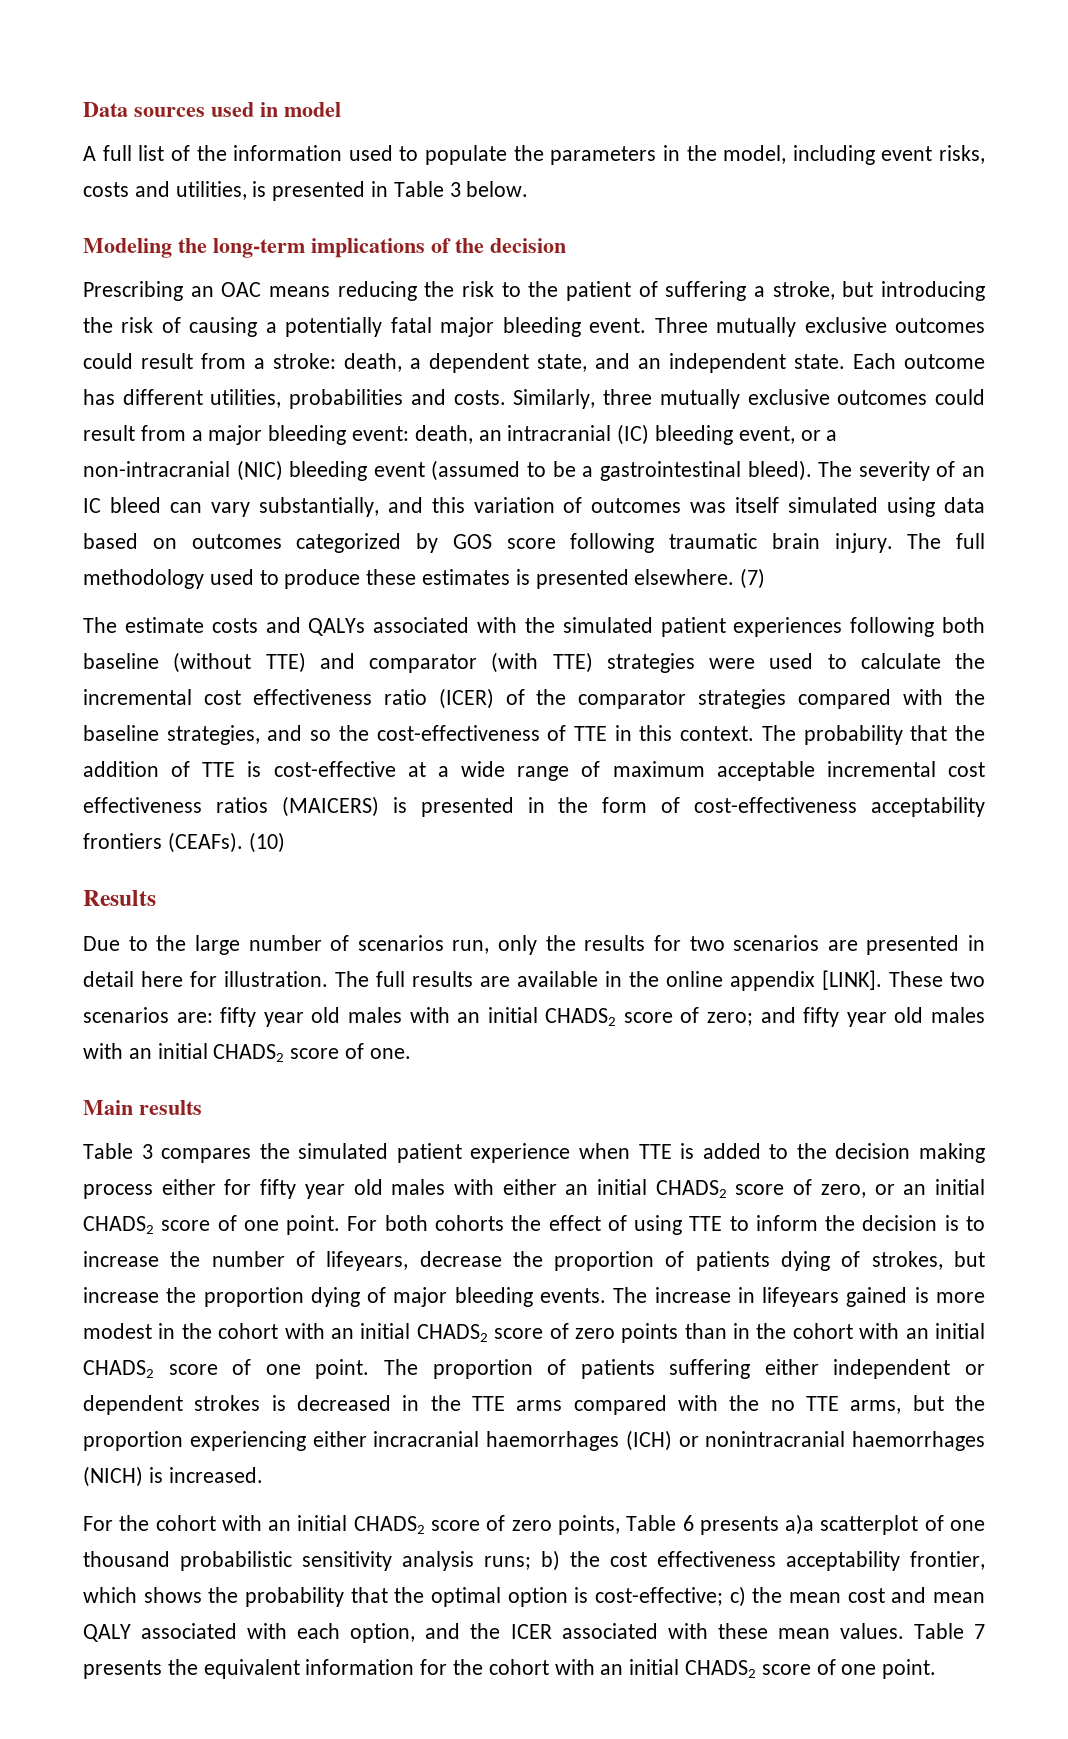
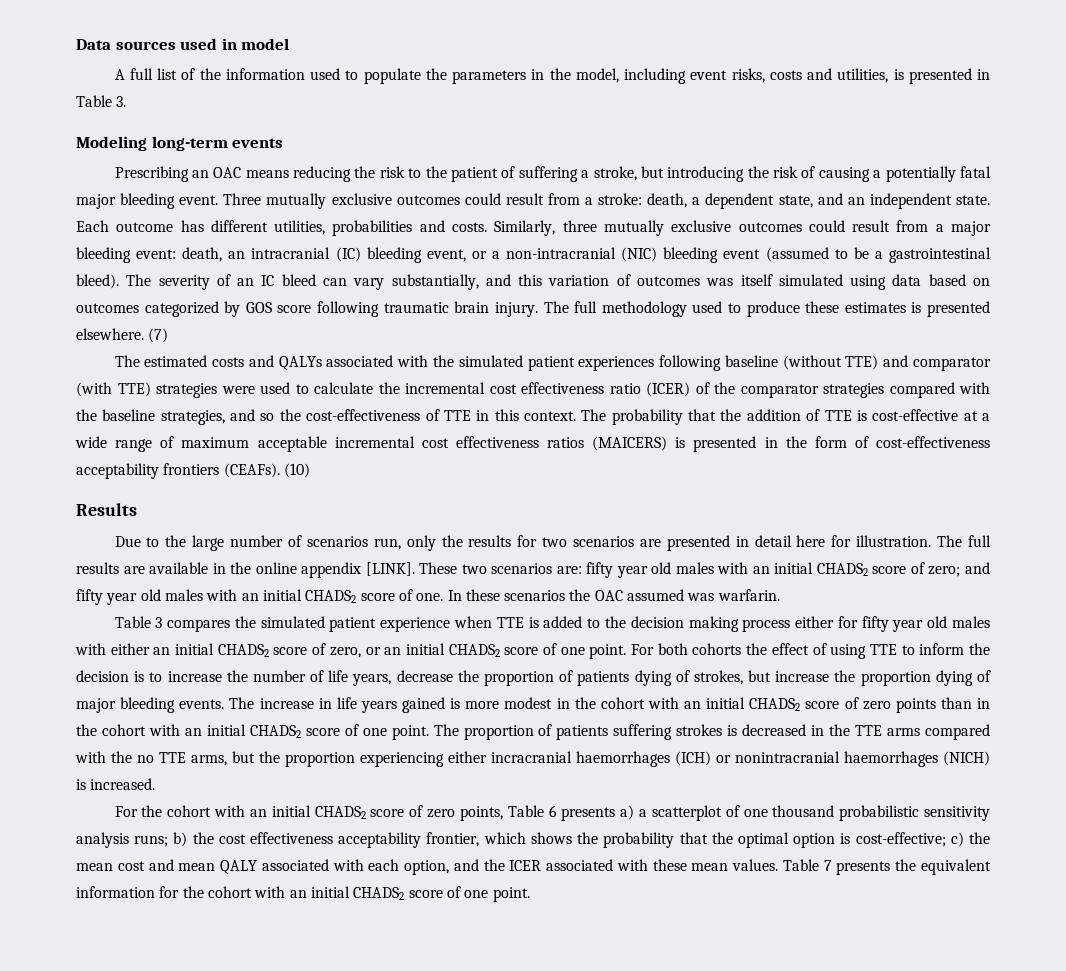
[449,181,529,197] 3 below. -> [116,96,127,107] 3.
[178,238,566,258] the long-term implications of the decision -> [151,136,284,151] long-term events
[124,617,204,633] estimate -> [144,355,208,367] estimated
[942,617,985,633] both -> (722, 363) none
[83,1100,202,1115] // Main results -> [447,589,780,601] In these scenarios the OAC assumed was warfarin.
[326,1251,409,1271] lifeyears, -> [328,670,392,686] life years,
[762,1287,840,1307] lifeyears -> [336,697,397,713] life years
[764,1359,985,1379] [83,1395,183,1415] either independent or dependent -> (673, 732) none
[785,1514,815,1535] a)a -> [620,805,648,820] a) a

